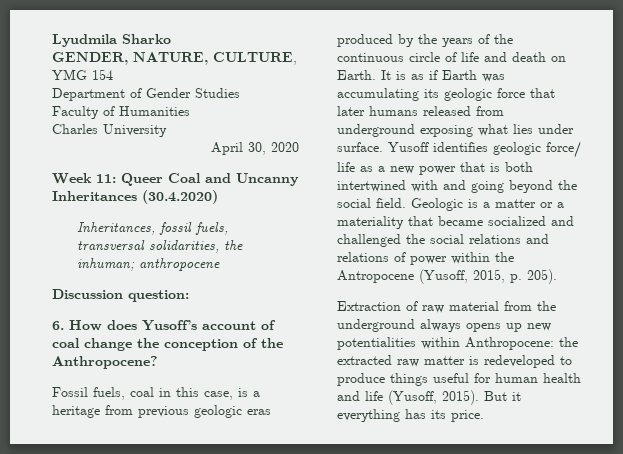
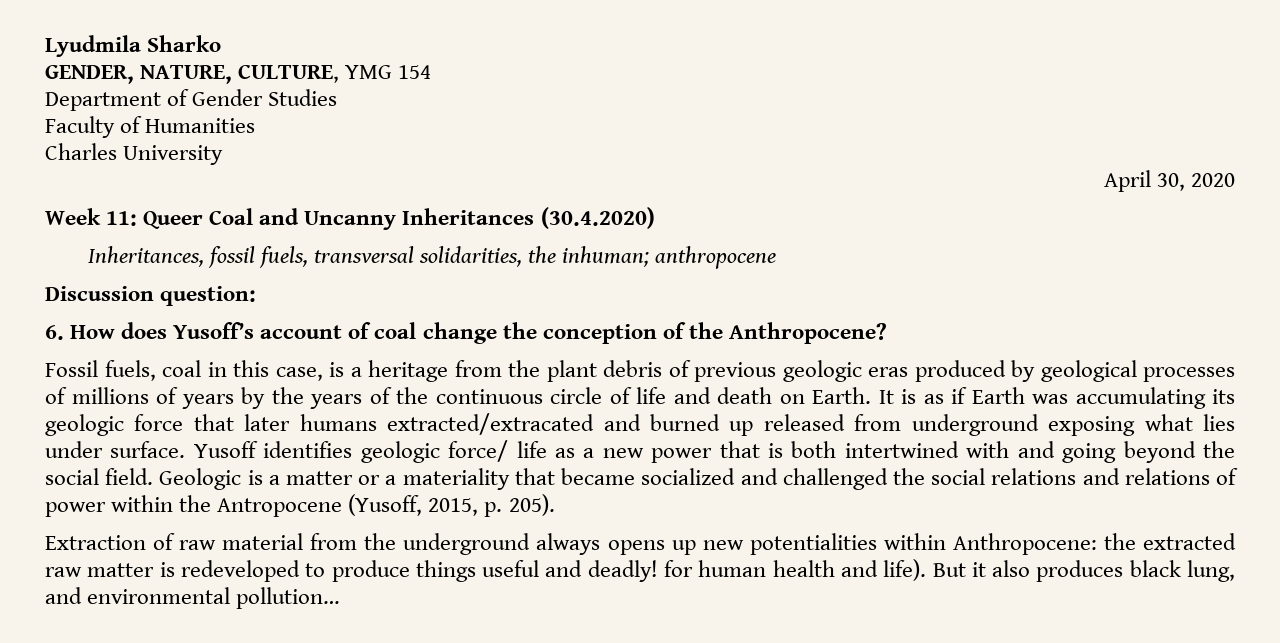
(133, 410) none -> [508,360,691,382] the plant debris of
(414, 40) none -> [1040,360,1235,382] [45,387,265,409] geological processes of millions of years by
(418, 111) none -> [387,413,754,436] extracted/extracated and burned up
(469, 378) none -> [545,560,658,582] and deadly!
[365,390,521,405] [337,409,484,422] life (Yusoff, 2015). But it everything has its price. -> [883,559,1235,582] [45,587,341,609] life). But it also produces black lung, and environmental pollution…

